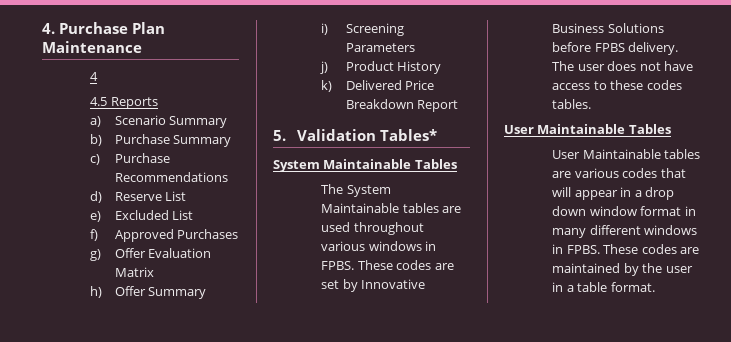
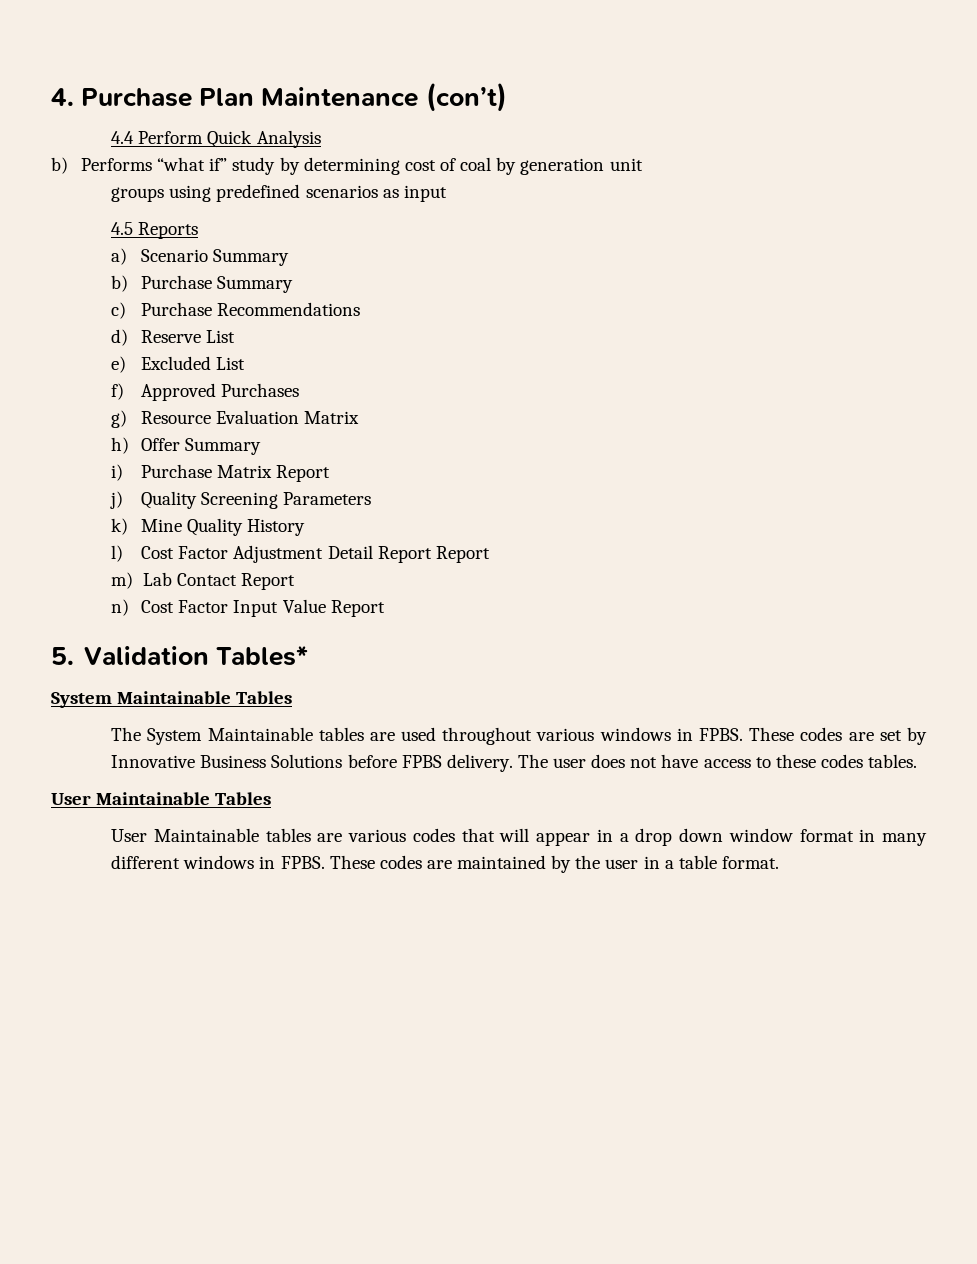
[90,72,99,81] // 4 -> [425,82,507,112] [111,130,321,148] [51,157,643,175] [111,184,447,202] (con’t) // 4.4 Perform Quick Analysis // b) Performs “what if” study by determining cost of coal by generation unit // groups using predefined scenarios as input
[114,248,146,258] Offer -> [141,411,212,424] Resource
[345,23,404,36] [345,43,415,52] [320,61,441,74] [321,80,434,92] [345,99,414,109] Screening Parameters // j) Product History // k) Delivered Price Breakdown -> [141,464,331,482] [110,491,372,509] [111,518,306,536] [111,545,490,563] [111,572,295,590] [111,599,326,617] Purchase Matrix Report // j) Quality Screening Parameters // k) Mine Quality History // l) Cost Factor Adjustment Detail Report Report // m) Lab Contact Report // n) Cost Factor Input Value

